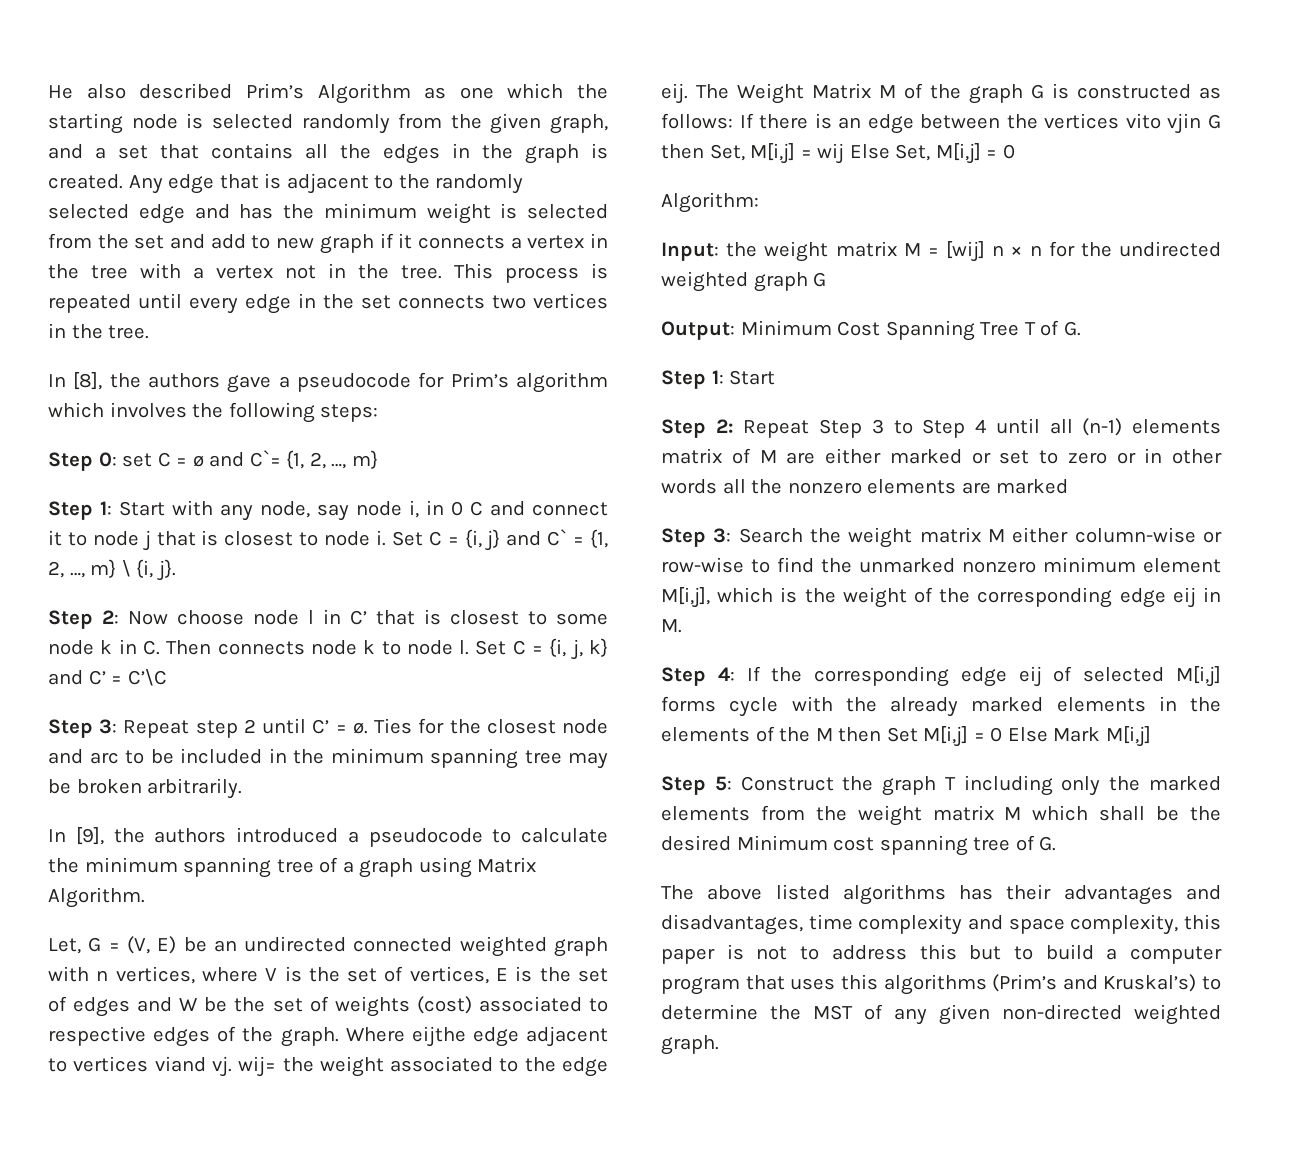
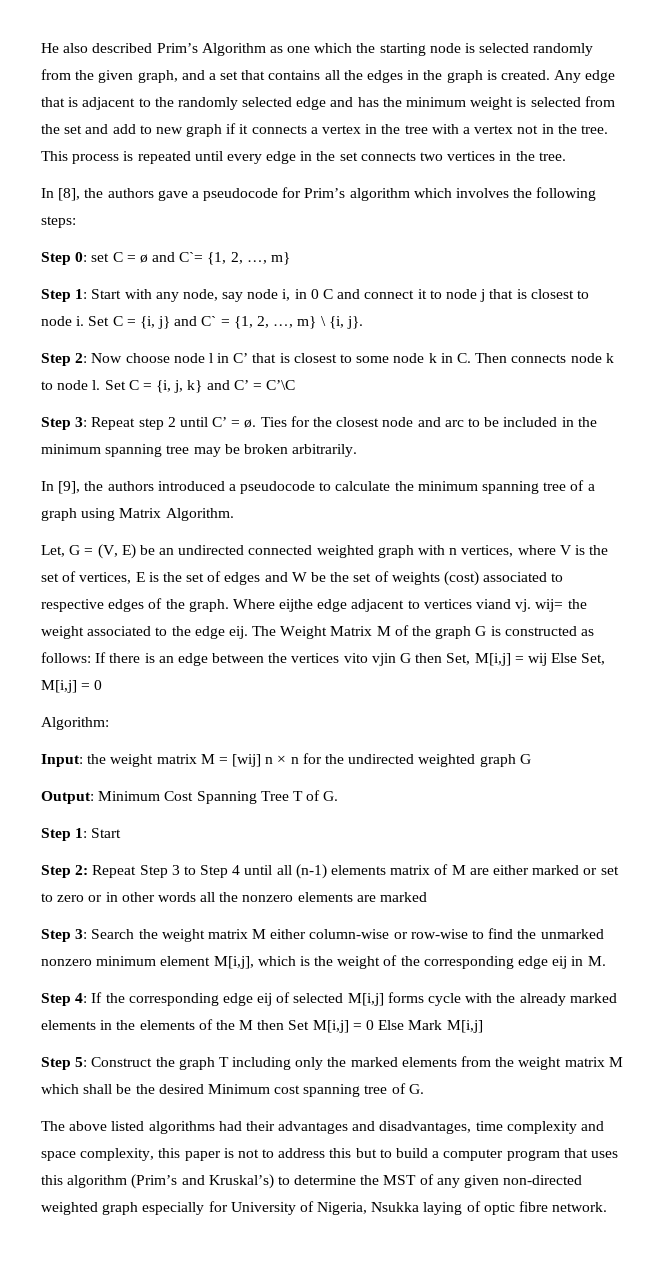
[959,885,994,900] has -> [218,1121,242,1131] had
[883,974,987,995] algorithms -> [67,1175,128,1188] algorithm
[661,1035,719,1055] graph. -> [102,1201,608,1215] graph especially for University of Nigeria, Nsukka laying of optic fibre network.

